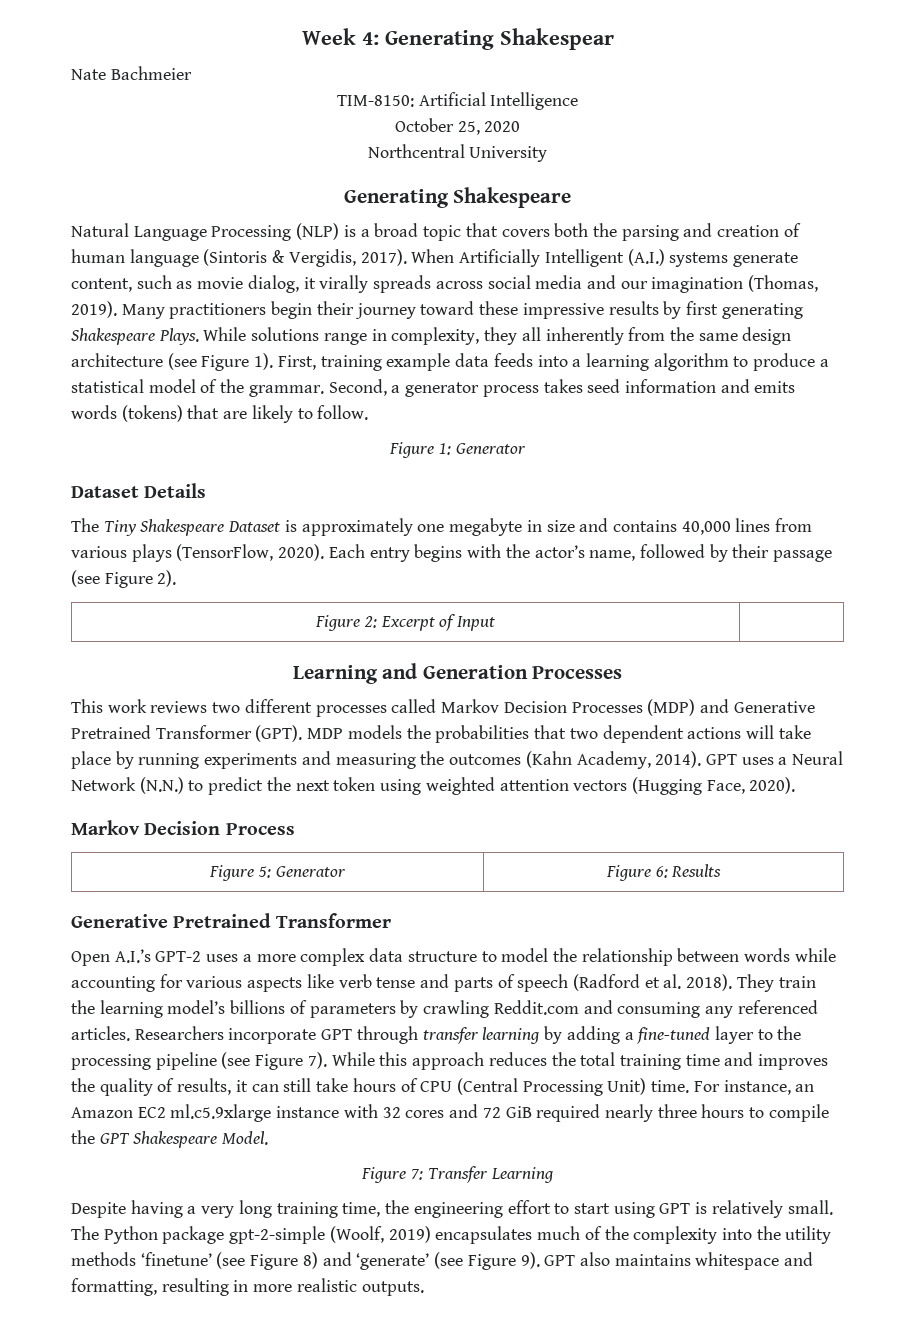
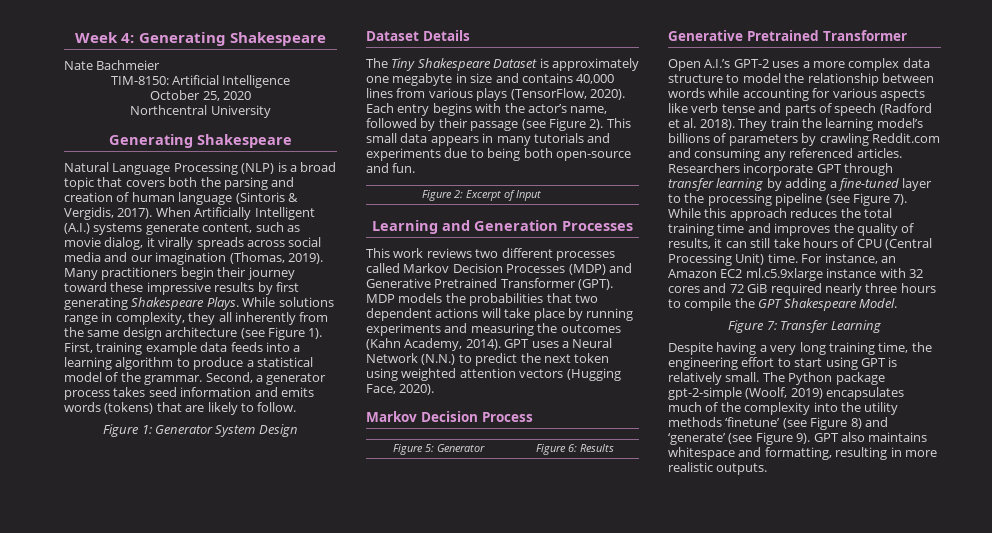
[499,28,614,50] Shakespear -> [229,32,326,46] Shakespeare
(526, 448) none -> [215,424,298,437] System Design
(177, 578) none -> [606,118,631,128] [366,133,611,146] [366,148,631,161] [366,163,416,173] This small data appears in many tutorials and experiments due to being both open-source and fun.

